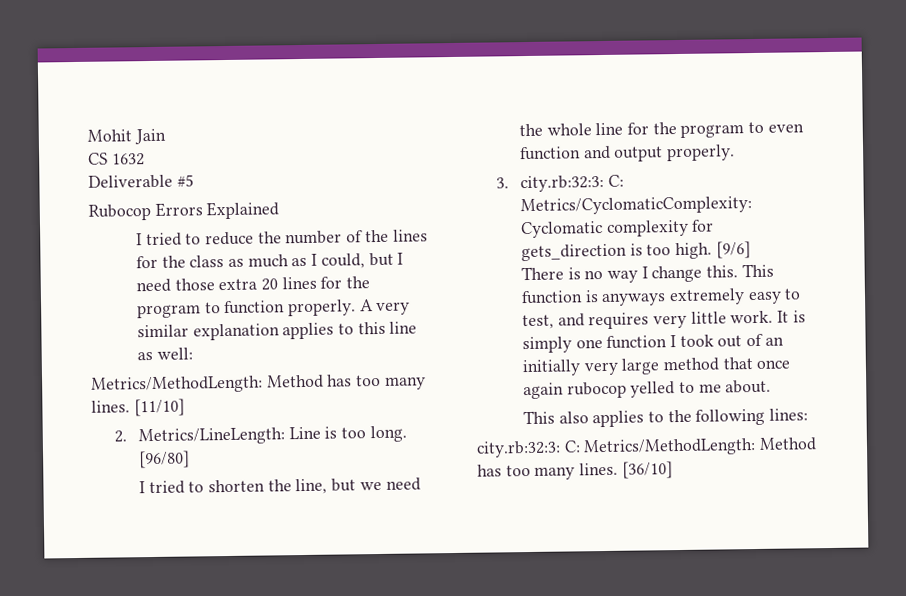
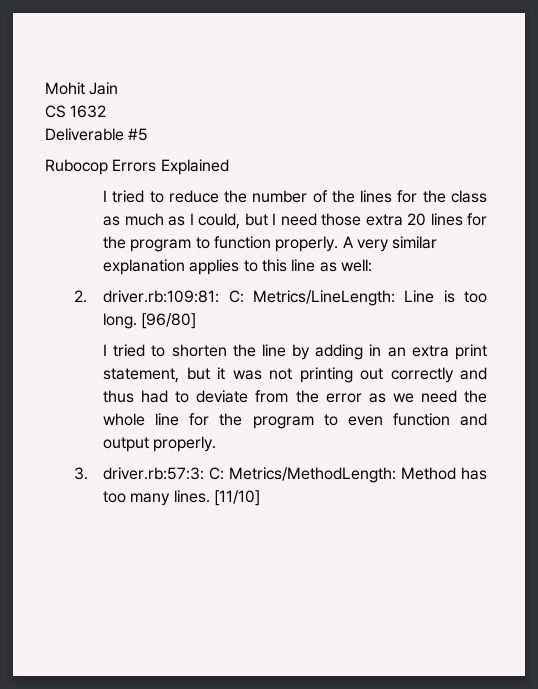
[91,374,426,394] [91,398,185,417] // Metrics/MethodLength: Method has too many lines. [11/10] -> (373, 265) none
(128, 436) none -> [103,290,244,303] driver.rb:109:81: C:
[295,478,357,495] line, but -> [261,344,487,360] [103,367,488,383] [103,390,386,403] line by adding in an extra print statement, but it was not printing out correctly and thus had to deviate from the error as
[519,174,624,193] [519,196,752,216] [519,219,715,239] [520,241,751,262] [520,263,774,283] [520,288,802,307] [521,310,806,330] [521,333,784,354] [521,357,791,377] [522,379,772,400] [522,408,809,428] [476,440,561,458] city.rb:32:3: C: Metrics/CyclomaticComplexity: Cyclomatic complexity for gets_direction is too high. [9/6] // There is no way I change this. This function is anyways extremely easy to test, and requires very little work. It is simply one function I took out of an initially very large method that once again rubocop yelled to me about. // This also applies to the following lines: // city.rb:32:3: -> [103,467,205,480] driver.rb:57:3:
[621,461,673,479] [36/10] -> [214,490,261,506] [11/10]

